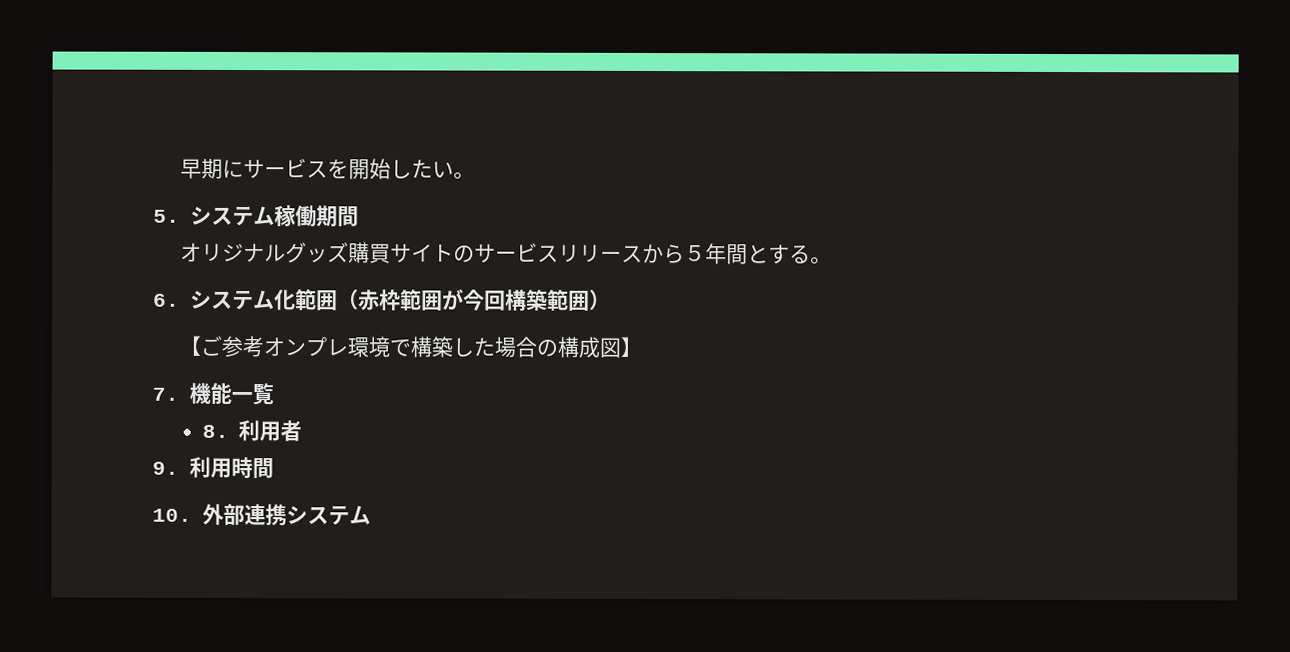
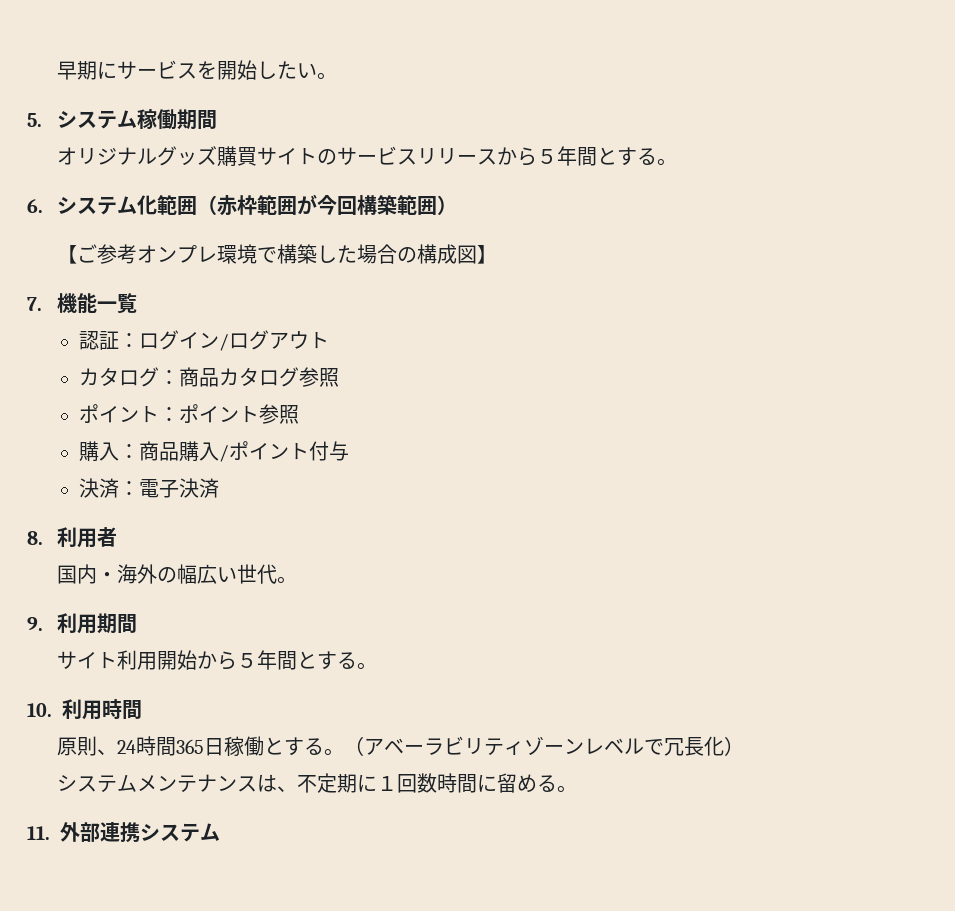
[201,420,303,442] [152,456,274,479] [152,508,192,522] 8.利用者 // 9.利用時間 // 10. -> [78,330,329,351] [78,367,339,387] [78,404,299,424] [78,441,349,462] [78,478,219,498] [27,527,117,548] [56,564,297,584] [27,613,137,634] [56,650,377,670] [27,699,142,720] [56,736,744,757] [56,773,577,793] [27,826,50,840] 認証：ログイン/ログアウト // カタログ：商品カタログ参照 // ポイント：ポイント参照 // 購入：商品購入/ポイント付与 // 決済：電子決済 // 8.利用者 // 国内・海外の幅広い世代。 // 9.利用期間 // サイト利用開始から５年間とする。 // 10.利用時間 // 原則、24時間365日稼働とする。（アベーラビリティゾーンレベルで冗長化） // システムメンテナンスは、不定期に１回数時間に留める。 // 11.

